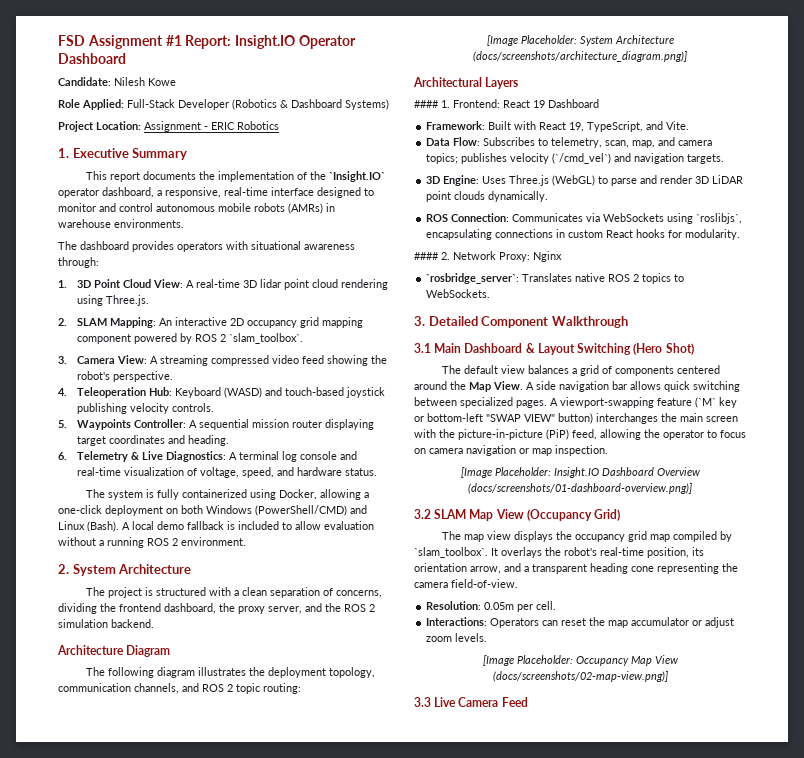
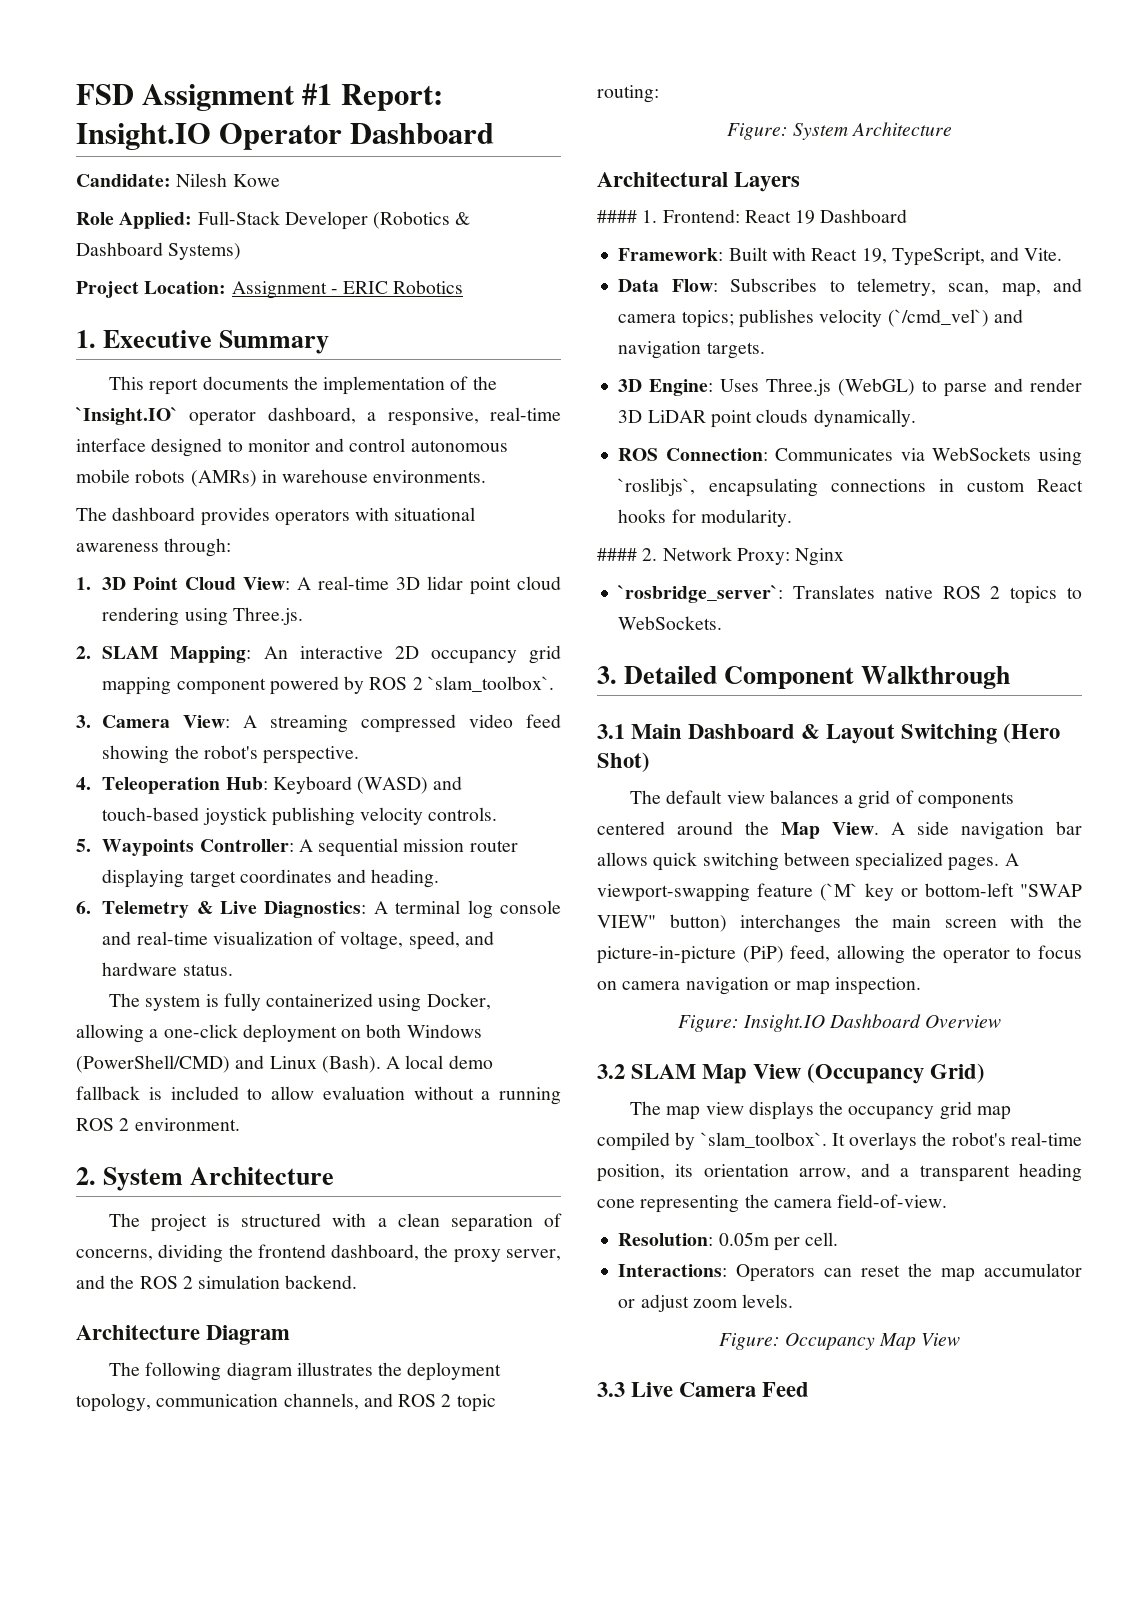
[486,35,674,46] [473,51,687,62] [Image Placeholder: System Architecture (docs/screenshots/architecture_diagram.png)] -> [726,122,953,140] Figure: System Architecture
[460,467,551,478] [Image Placeholder: -> [677,1015,739,1032] Figure:
[468,483,692,494] (docs/screenshots/01-dashboard-overview.png)] -> (1002, 1021) none
[482,655,573,666] [Image Placeholder: -> [718,1333,780,1350] Figure:
[492,671,668,682] (docs/screenshots/02-map-view.png)] -> (961, 1339) none

